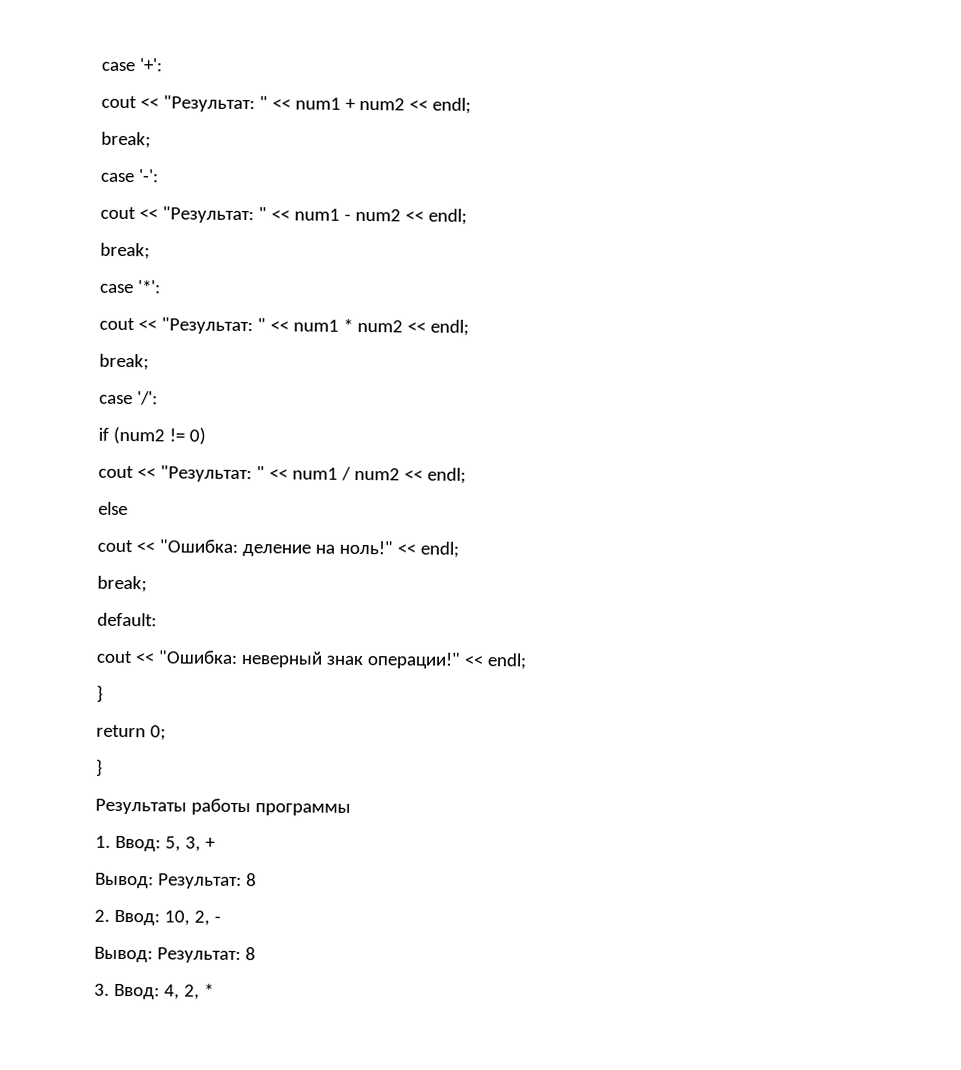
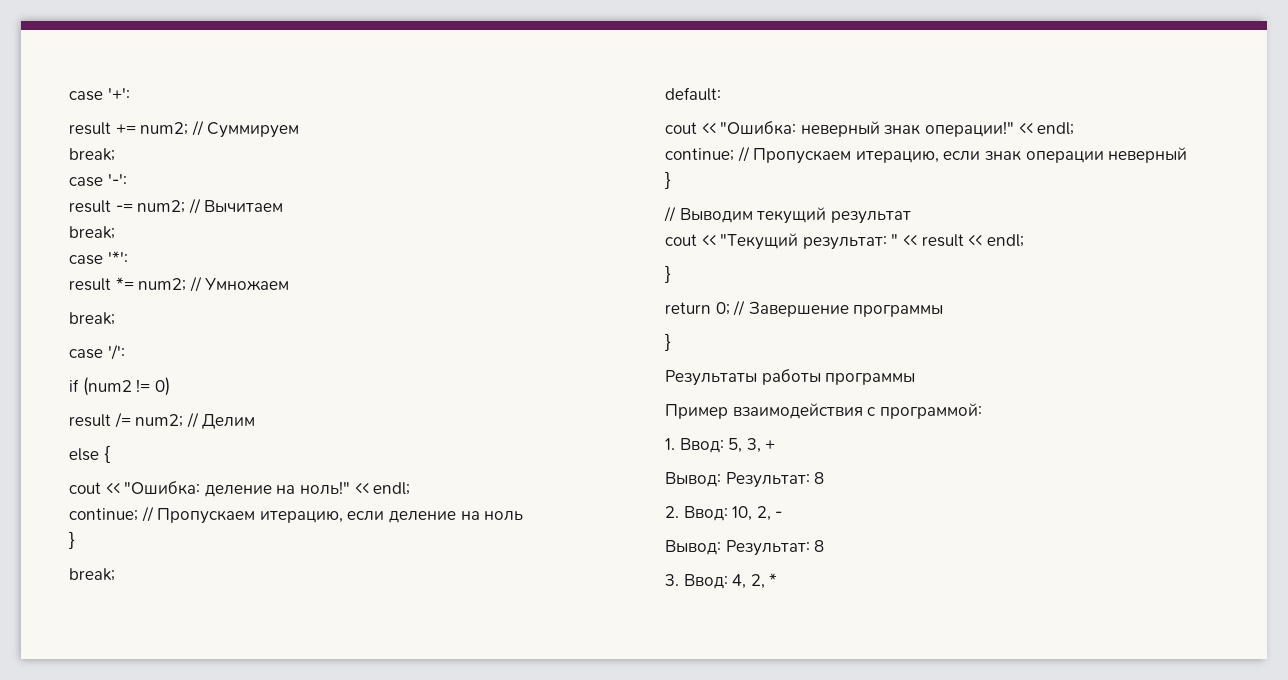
[101,95,471,114] [101,131,151,149] [100,169,159,183] [100,206,467,225] [100,242,150,260] [100,280,161,294] [99,317,469,336] cout << "Результат: " << num1 + num2 << endl; // break; // case '-': // cout << "Результат: " << num1 - num2 << endl; // break; // case '*': // cout << "Результат: " << num1 * num2 << endl; -> [69,120,300,138] [69,148,115,161] [69,174,127,187] [69,198,284,214] [69,226,115,239] [69,251,128,265] [69,276,290,292] result += num2; // Суммируем // break; // case '-': // result -= num2; // Вычитаем // break; // case '*': // result *= num2; // Умножаем
[98,465,466,484] cout << "Результат: " << num1 / num2 << endl; -> [69,412,256,429] result /= num2; // Делим
(128, 508) none -> [103,445,110,463] {
(459, 549) none -> [69,506,524,524] [69,531,75,549] // continue; // Пропускаем итерацию, если деление на ноль // }
(527, 661) none -> [665,146,1188,164] [665,171,671,189] [664,206,911,224] [665,233,1024,250] // continue; // Пропускаем итерацию, если знак операции неверный // } // // Выводим текущий результат // cout << "Текущий результат: " << result << endl;
(166, 733) none -> [733,300,944,317] // Завершение программы
(351, 809) none -> [665,403,982,419] // Пример взаимодействия с программой:

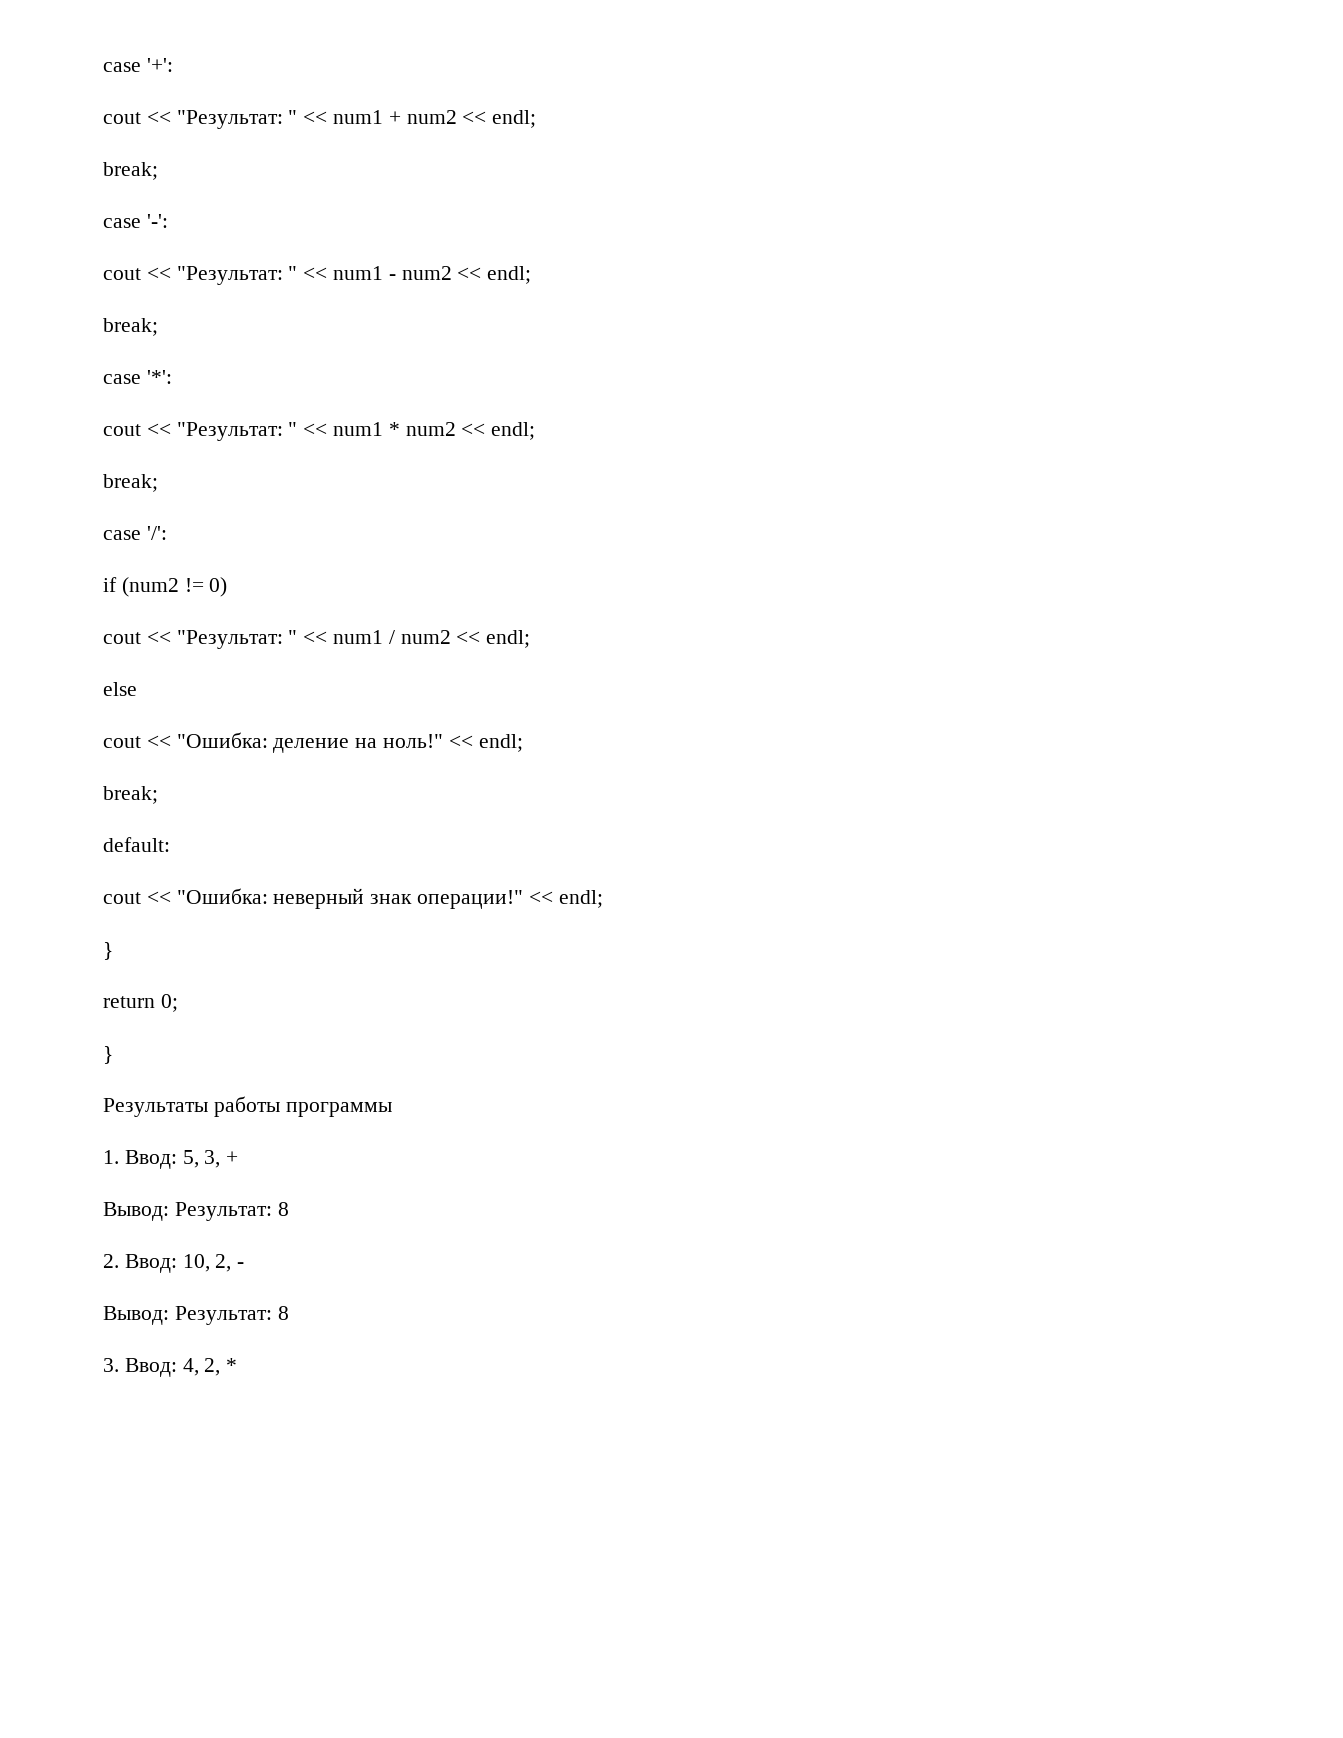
[69,120,300,138] [69,148,115,161] [69,174,127,187] [69,198,284,214] [69,226,115,239] [69,251,128,265] [69,276,290,292] result += num2; // Суммируем // break; // case '-': // result -= num2; // Вычитаем // break; // case '*': // result *= num2; // Умножаем -> [103,110,537,129] [103,162,158,180] [103,214,168,228] [103,266,532,285] [103,318,158,336] [103,370,172,384] [103,422,536,441] cout << "Результат: " << num1 + num2 << endl; // break; // case '-': // cout << "Результат: " << num1 - num2 << endl; // break; // case '*': // cout << "Результат: " << num1 * num2 << endl;
[69,412,256,429] result /= num2; // Делим -> [103,630,531,649] cout << "Результат: " << num1 / num2 << endl;
[103,445,110,463] { -> (137, 689) none
[69,506,524,524] [69,531,75,549] // continue; // Пропускаем итерацию, если деление на ноль // } -> (523, 743) none
[665,146,1188,164] [665,171,671,189] [664,206,911,224] [665,233,1024,250] // continue; // Пропускаем итерацию, если знак операции неверный // } // // Выводим текущий результат // cout << "Текущий результат: " << result << endl; -> (603, 899) none
[733,300,944,317] // Завершение программы -> (178, 1003) none
[665,403,982,419] // Пример взаимодействия с программой: -> (392, 1109) none

